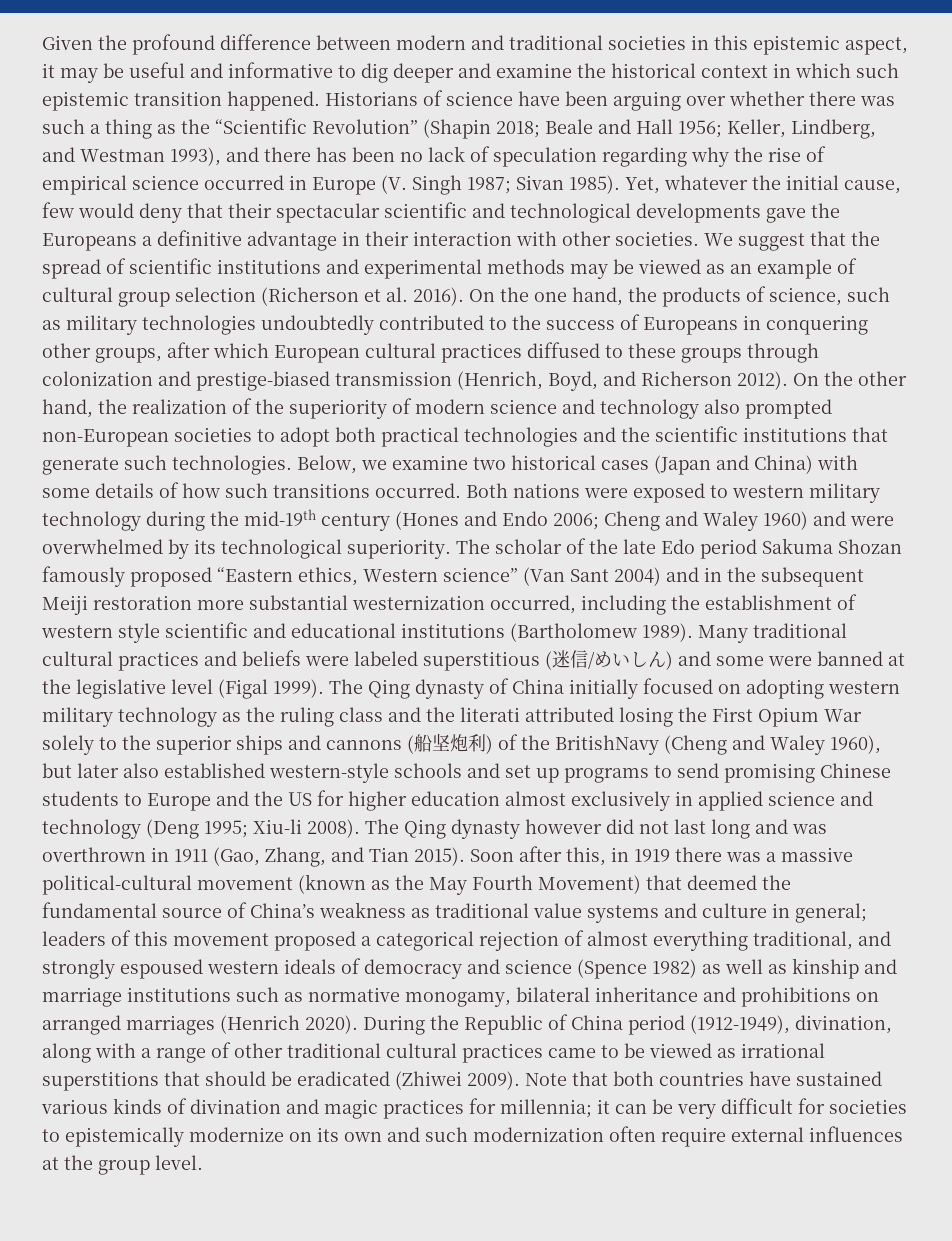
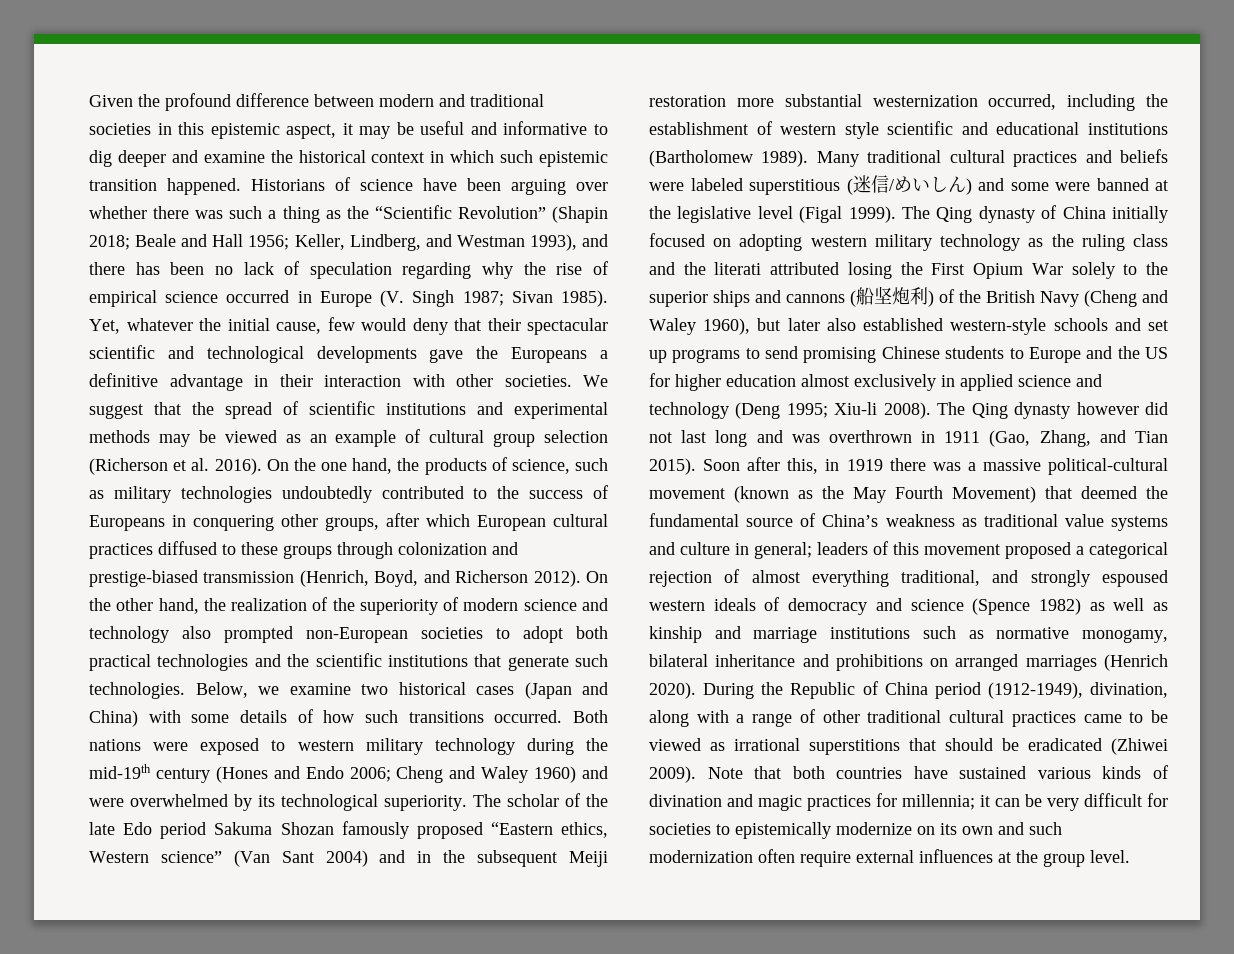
[555,735,659,755] BritishNavy -> [986,290,1079,307] British Navy

